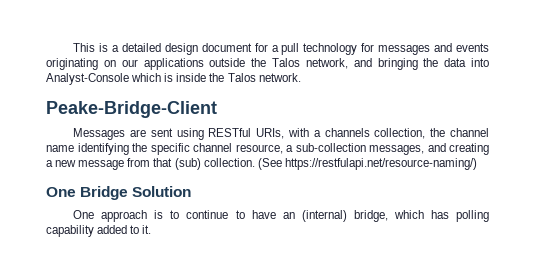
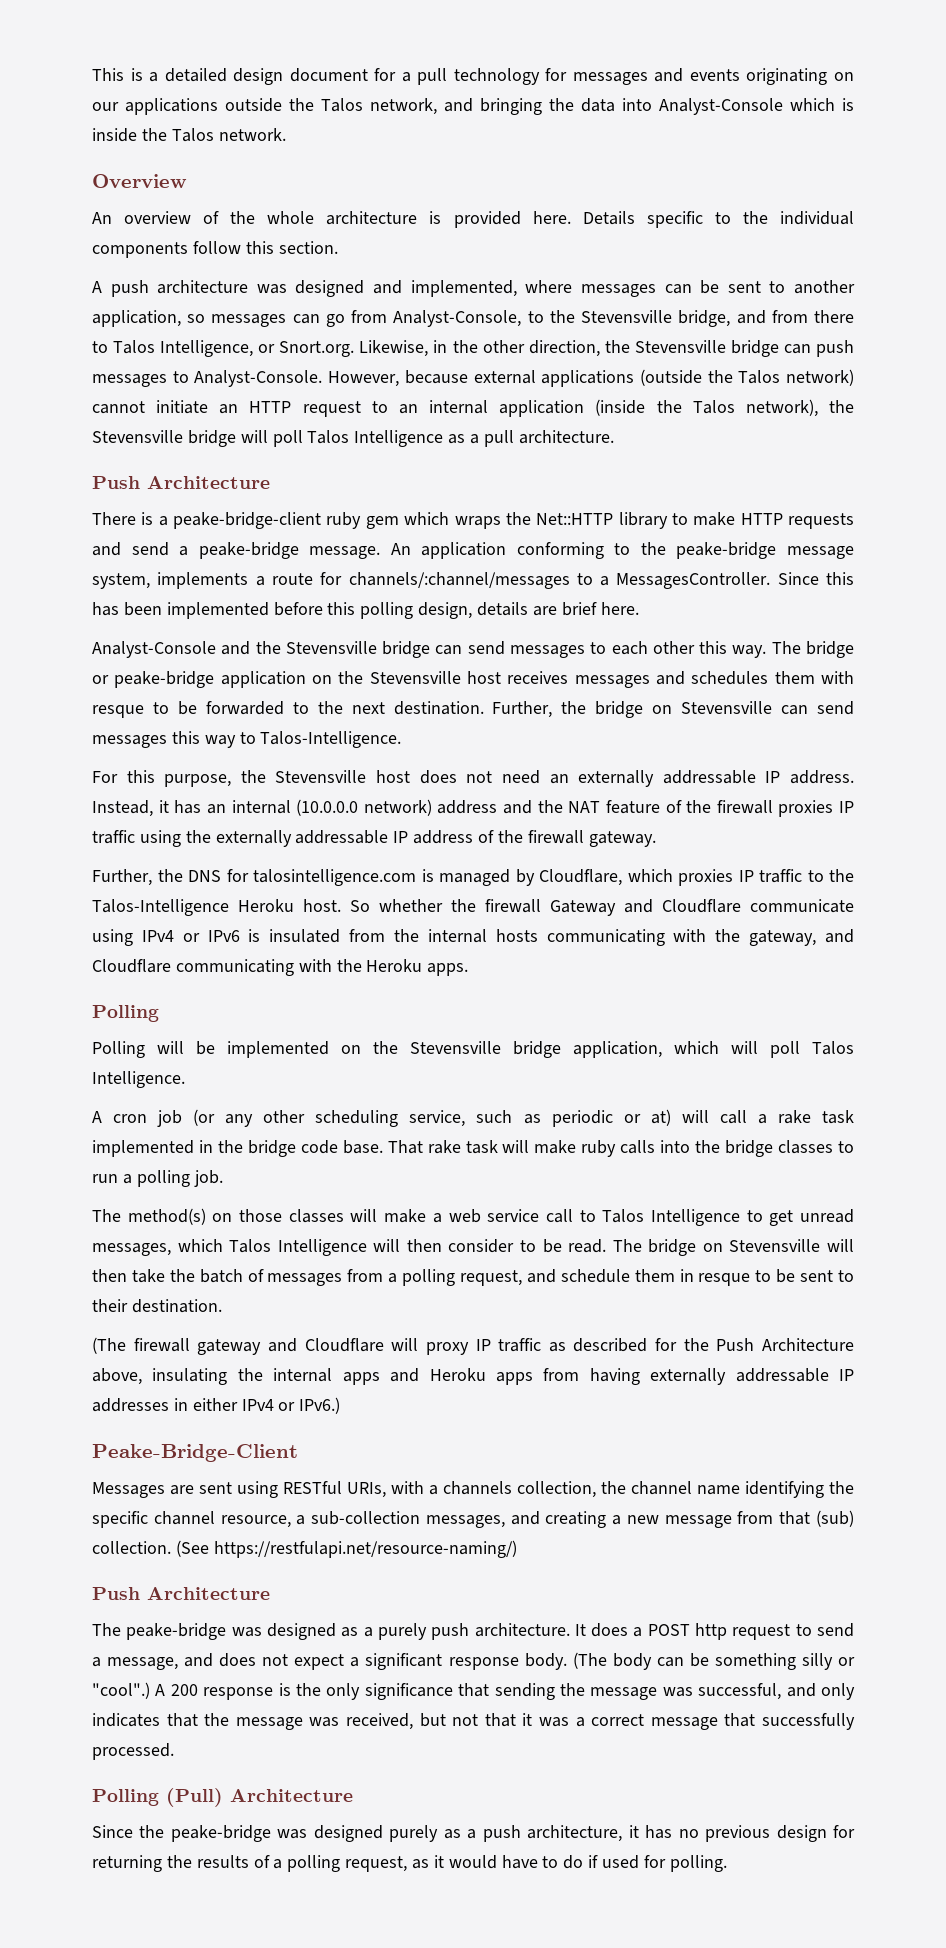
(301, 77) none -> [92,174,187,188] [92,211,855,228] [92,241,338,258] [92,280,856,297] [92,310,855,327] [92,340,854,357] [92,369,855,387] [92,399,854,417] [92,430,614,447] [92,476,270,489] [92,512,854,529] [92,542,854,559] [92,572,854,589] [92,602,639,619] [92,641,855,658] [92,671,855,688] [92,701,855,718] [92,731,402,748] [92,770,855,787] [92,799,854,817] [92,830,656,847] [92,869,854,886] [92,899,854,916] [92,929,854,946] [92,959,469,976] [92,1005,159,1022] [92,1041,854,1058] [92,1071,185,1088] [92,1109,854,1127] [92,1140,855,1157] [92,1170,223,1187] [92,1208,854,1226] [92,1239,854,1256] [92,1269,855,1286] [92,1299,222,1313] [92,1337,854,1355] [92,1368,855,1385] [92,1397,341,1414] // Overview // An overview of the whole architecture is provided here. Details specific to the individual components follow this section. // A push architecture was designed and implemented, where messages can be sent to another application, so messages can go from Analyst-Console, to the Stevensville bridge, and from there to Talos Intelligence, or Snort.org. Likewise, in the other direction, the Stevensville bridge can push messages to Analyst-Console. However, because external applications (outside the Talos network) cannot initiate an HTTP request to an internal application (inside the Talos network), the Stevensville bridge will poll Talos Intelligence as a pull architecture. // Push Architecture // There is a peake-bridge-client ruby gem which wraps the Net::HTTP library to make HTTP requests and send a peake-bridge message. An application conforming to the peake-bridge message system, implements a route for channels/:channel/messages to a MessagesController. Since this has been implemented before this polling design, details are brief here. // Analyst-Console and the Stevensville bridge can send messages to each other this way. The bridge or peake-bridge application on the Stevensville host receives messages and schedules them with resque to be forwarded to the next destination. Further, the bridge on Stevensville can send messages this way to Talos-Intelligence. // For this purpose, the Stevensville host does not need an externally addressable IP address. Instead, it has an internal (10.0.0.0 network) address and the NAT feature of the firewall proxies IP traffic using the externally addressable IP address of the firewall gateway. // Further, the DNS for talosintelligence.com is managed by Cloudflare, which proxies IP traffic to the Talos-Intelligence Heroku host. So whether the firewall Gateway and Cloudflare communicate using IPv4 or IPv6 is insulated from the internal hosts communicating with the gateway, and Cloudflare communicating with the Heroku apps. // Polling // Polling will be implemented on the Stevensville bridge application, which will poll Talos Intelligence. // A cron job (or any other scheduling service, such as periodic or at) will call a rake task implemented in the bridge code base. That rake task will make ruby calls into the bridge classes to run a polling job. // The method(s) on those classes will make a web service call to Talos Intelligence to get unread messages, which Talos Intelligence will then consider to be read. The bridge on Stevensville will then take the batch of messages from a polling request, and schedule them in resque to be sent to their destination. // (The firewall gateway and Cloudflare will proxy IP traffic as described for the Push Architecture above, insulating the internal apps and Heroku apps from having externally addressable IP addresses in either IPv4 or IPv6.)
[46,186,192,200] [73,210,489,222] [46,225,152,237] One Bridge Solution // One approach is to continue to have an (internal) bridge, which has polling capability added to it. -> [92,1587,270,1600] [92,1623,854,1640] [92,1652,855,1670] [92,1682,855,1700] [92,1713,856,1730] [92,1743,174,1760] [92,1788,353,1807] [92,1825,856,1842] [92,1855,727,1872] Push Architecture // The peake-bridge was designed as a purely push architecture. It does a POST http request to send a message, and does not expect a significant response body. (The body can be something silly or "cool".) A 200 response is the only significance that sending the message was successful, and only indicates that the message was received, but not that it was a correct message that successfully processed. // Polling (Pull) Architecture // Since the peake-bridge was designed purely as a push architecture, it has no previous design for returning the results of a polling request, as it would have to do if used for polling.

